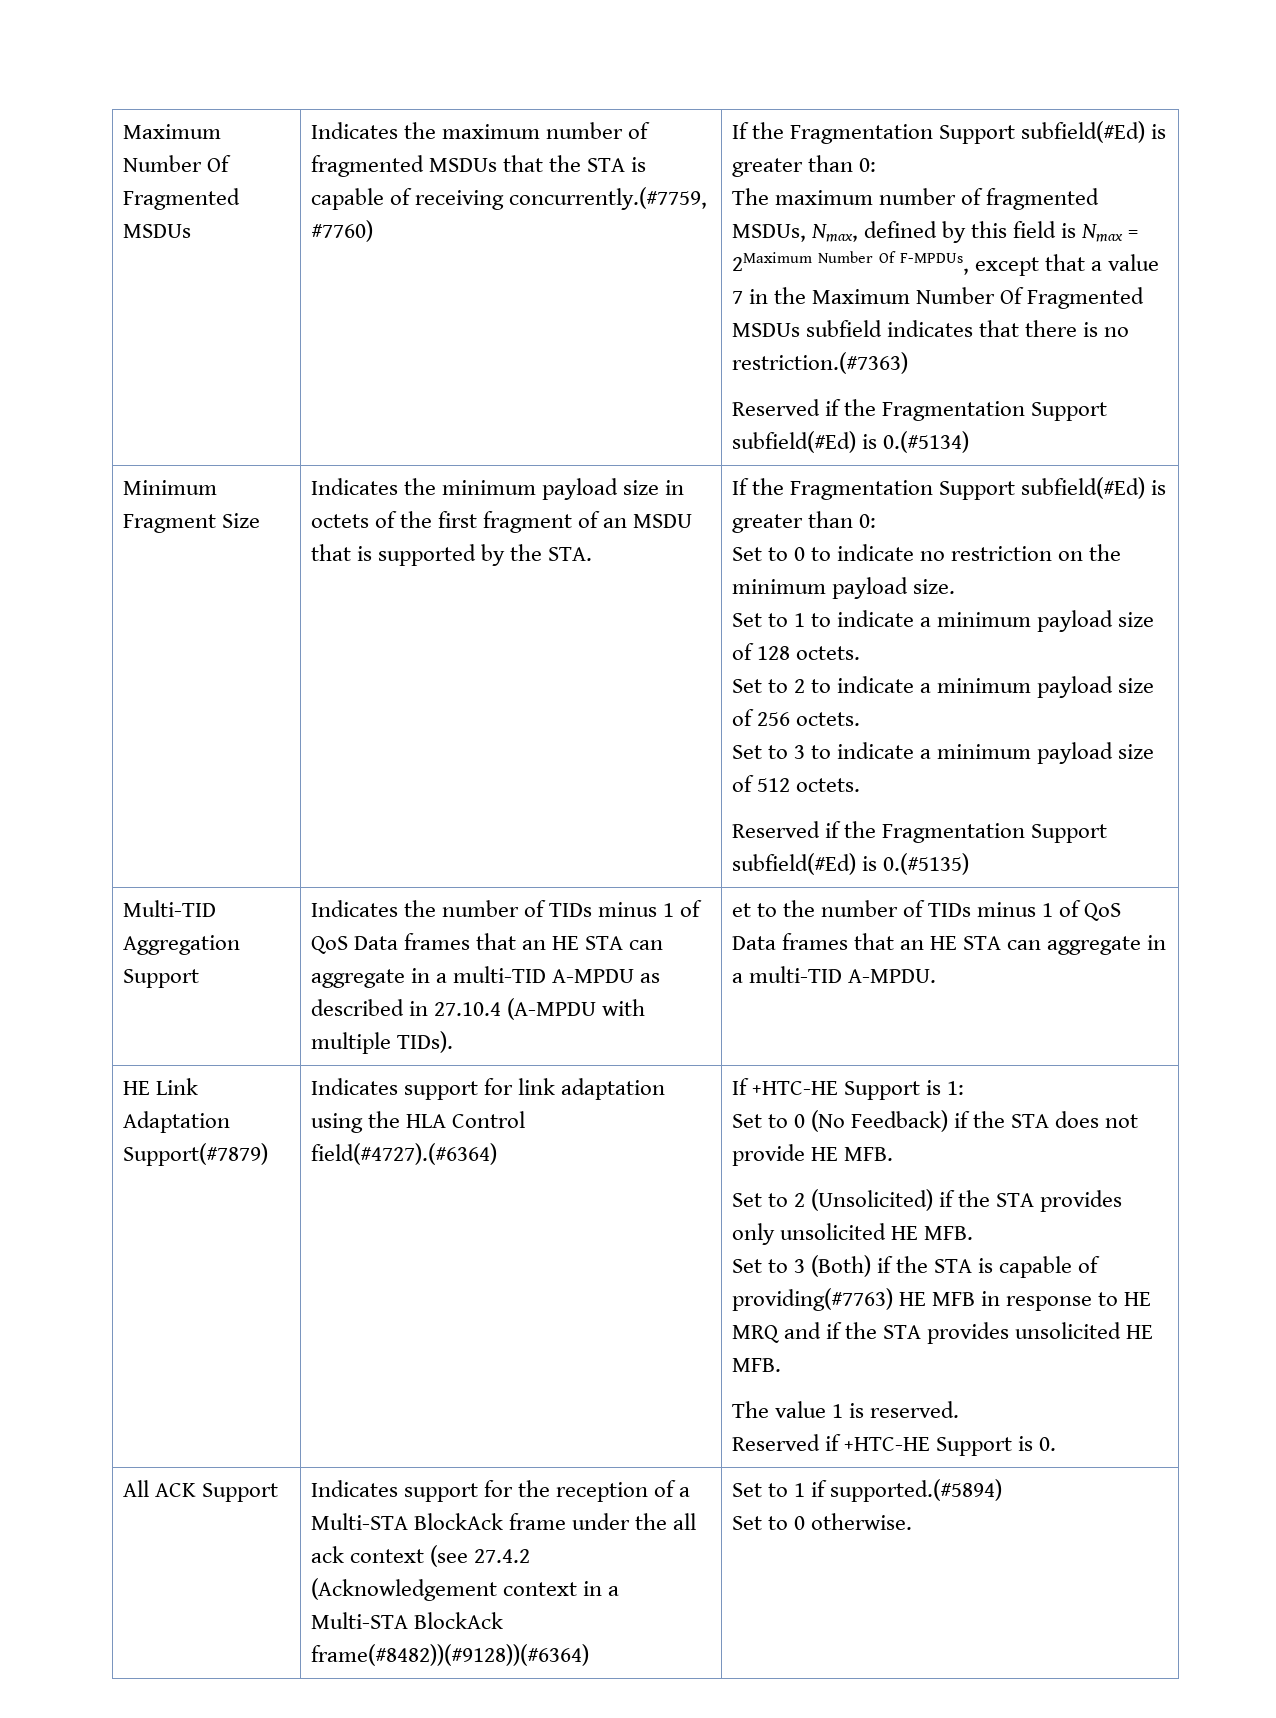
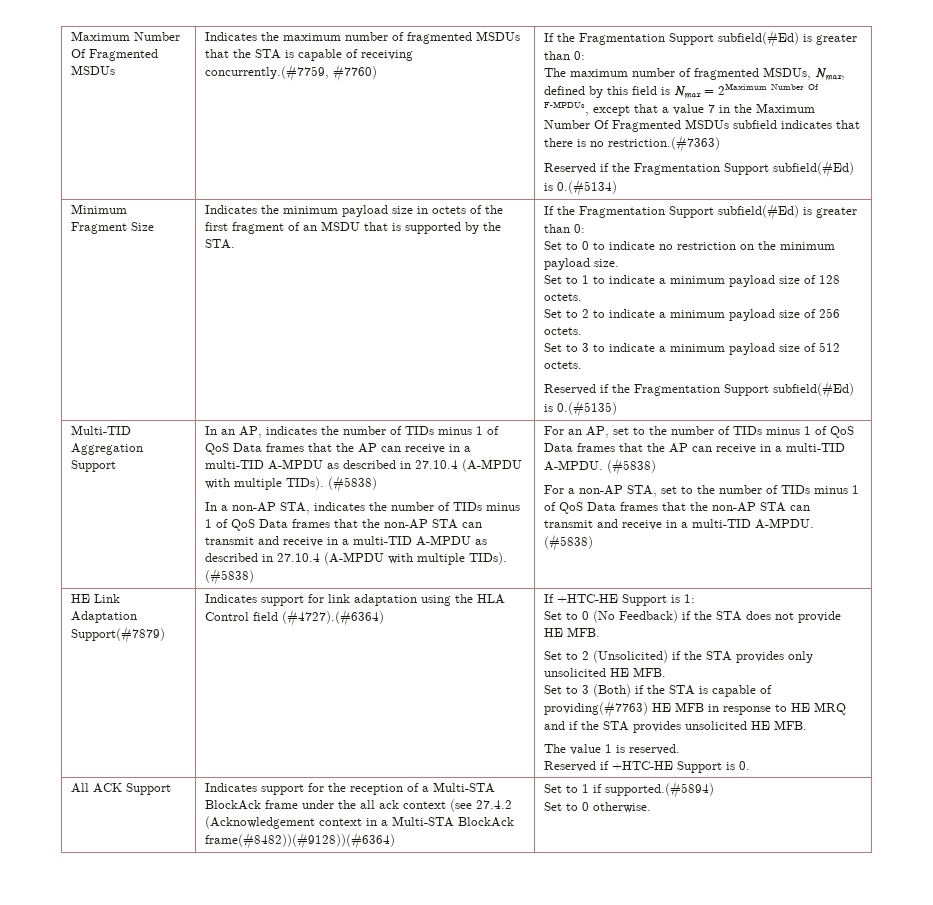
[310,900,398,917] Indicates -> [205,426,318,438] In an AP, indicates
[521,936,664,950] [310,969,405,988] an HE STA can aggregate -> [336,443,446,454] the AP can receive
[731,903,751,917] | et -> [328,475,378,492] [205,502,521,514] [205,519,483,531] [205,535,488,547] [205,552,508,565] [205,568,255,585] [544,426,630,438] (#5838) // In a non-AP STA, indicates the number of TIDs minus 1 of QoS Data frames that the non-AP STA can transmit and receive in a multi-TID A-MPDU as described in 27.10.4 (A-MPDU with multiple TIDs). (#5838) | For an AP, set
[899,935,1167,955] [731,966,936,983] an HE STA can aggregate in a multi-TID A-MPDU. -> [647,443,846,454] [544,458,657,475] [544,485,860,497] [544,502,811,514] [544,518,815,530] [544,534,594,551] the AP can receive in a multi-TID A-MPDU. (#5838) // For a non-AP STA, set to the number of TIDs minus 1 of QoS Data frames that the non-AP STA can transmit and receive in a multi-TID A-MPDU. (#5838)
[310,1143,497,1165] field(#4727).(#6364) -> [253,609,385,626] field (#4727).(#6364)

